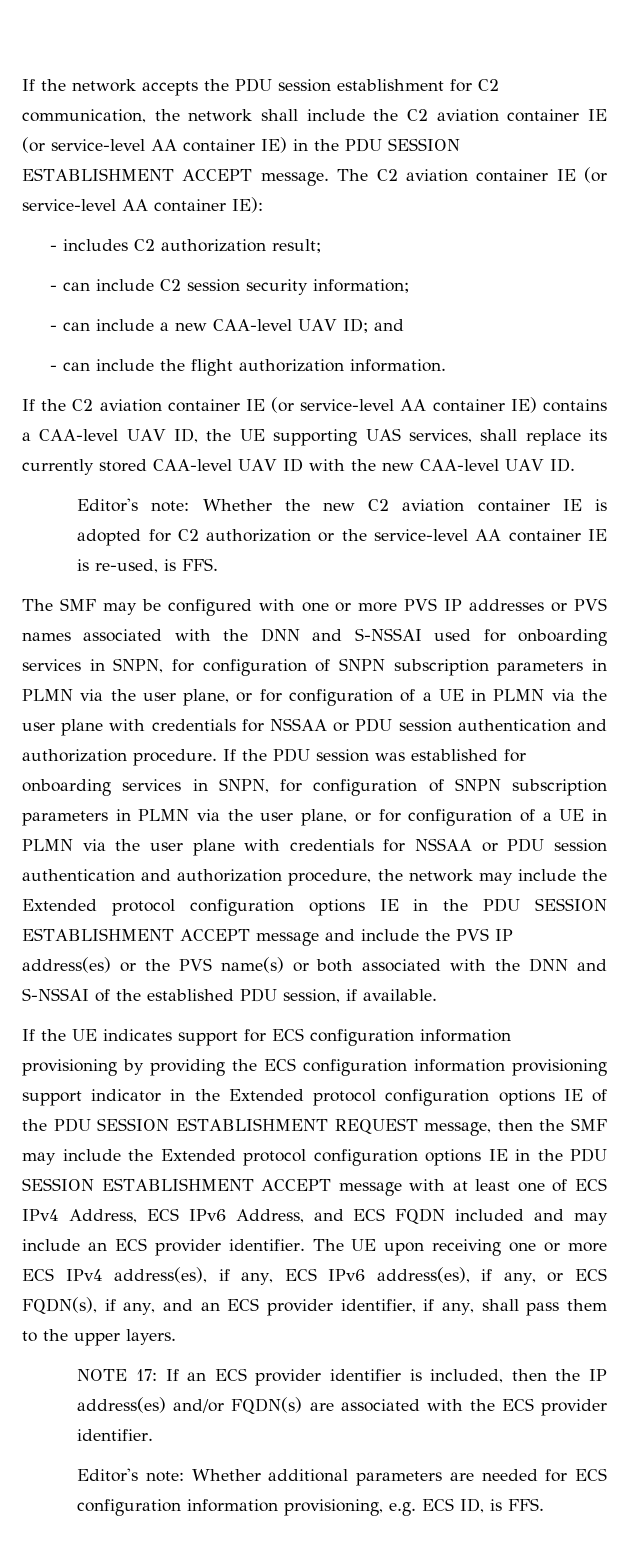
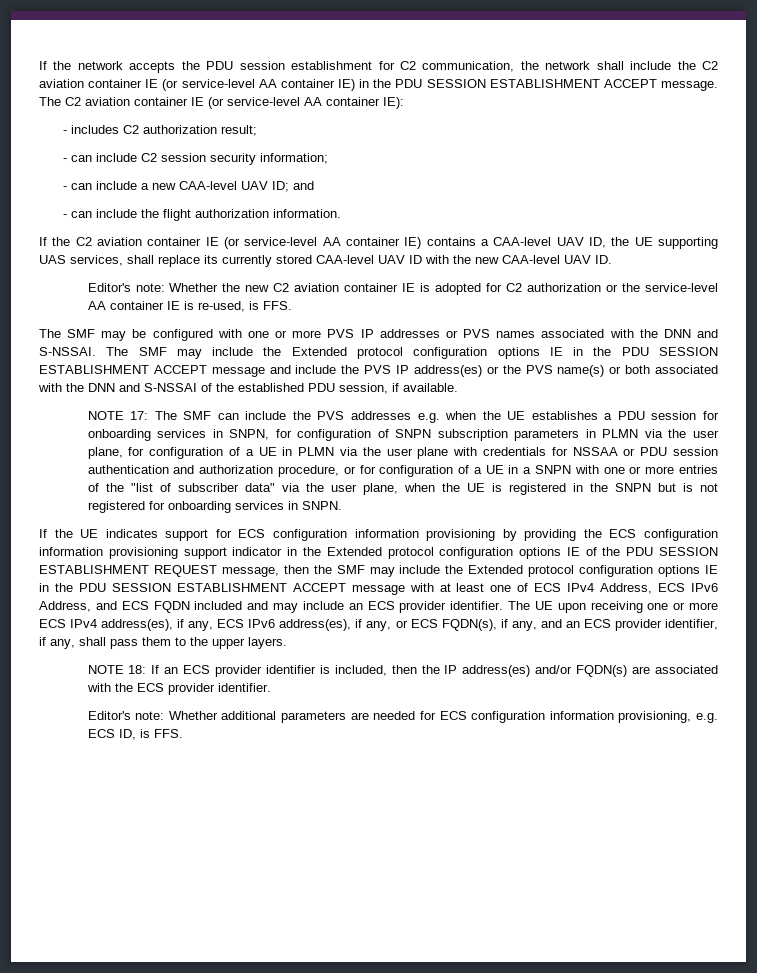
[354,628,608,646] [22,658,607,676] [22,689,607,706] [22,718,607,736] [22,748,526,766] [22,778,607,796] [22,809,608,826] [22,838,607,856] [22,869,473,886] S-NSSAI used for onboarding services in SNPN, for configuration of SNPN subscription parameters in PLMN via the user plane, or for configuration of a UE in PLMN via the user plane with credentials for NSSAA or PDU session authentication and authorization procedure. If the PDU session was established for onboarding services in SNPN, for configuration of SNPN subscription parameters in PLMN via the user plane, or for configuration of a UE in PLMN via the user plane with credentials for NSSAA or PDU session authentication and authorization procedure, the network -> [39,347,167,356] S-NSSAI. The SMF
(437, 995) none -> [87,411,719,423] [87,429,719,441] [87,447,718,459] [87,465,719,477] [87,483,718,495] [87,501,342,513] // NOTE 17: The SMF can include the PVS addresses e.g. when the UE establishes a PDU session for onboarding services in SNPN, for configuration of SNPN subscription parameters in PLMN via the user plane, for configuration of a UE in PLMN via the user plane with credentials for NSSAA or PDU session authentication and authorization procedure, or for configuration of a UE in a SNPN with one or more entries of the "list of subscriber data" via the user plane, when the UE is registered in the SNPN but is not registered for onboarding services in SNPN.
[135,1369,157,1381] 17: -> [128,665,147,674] 18:

